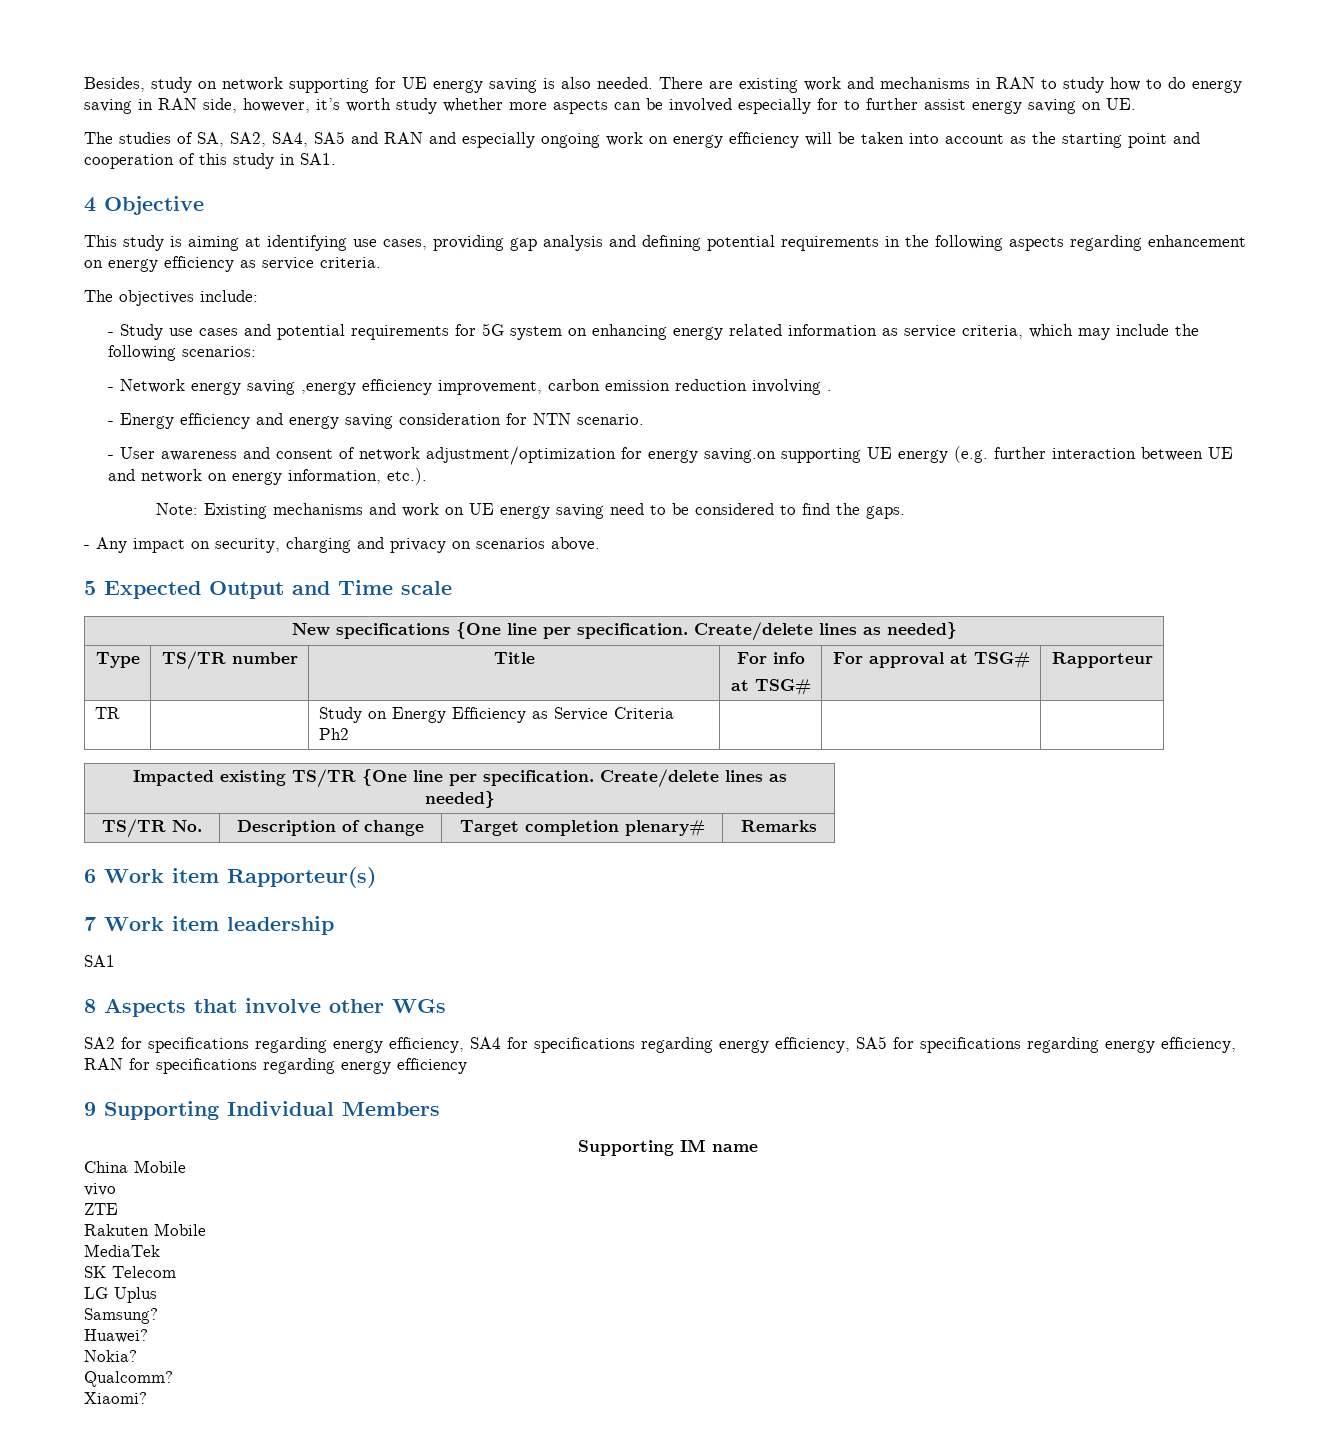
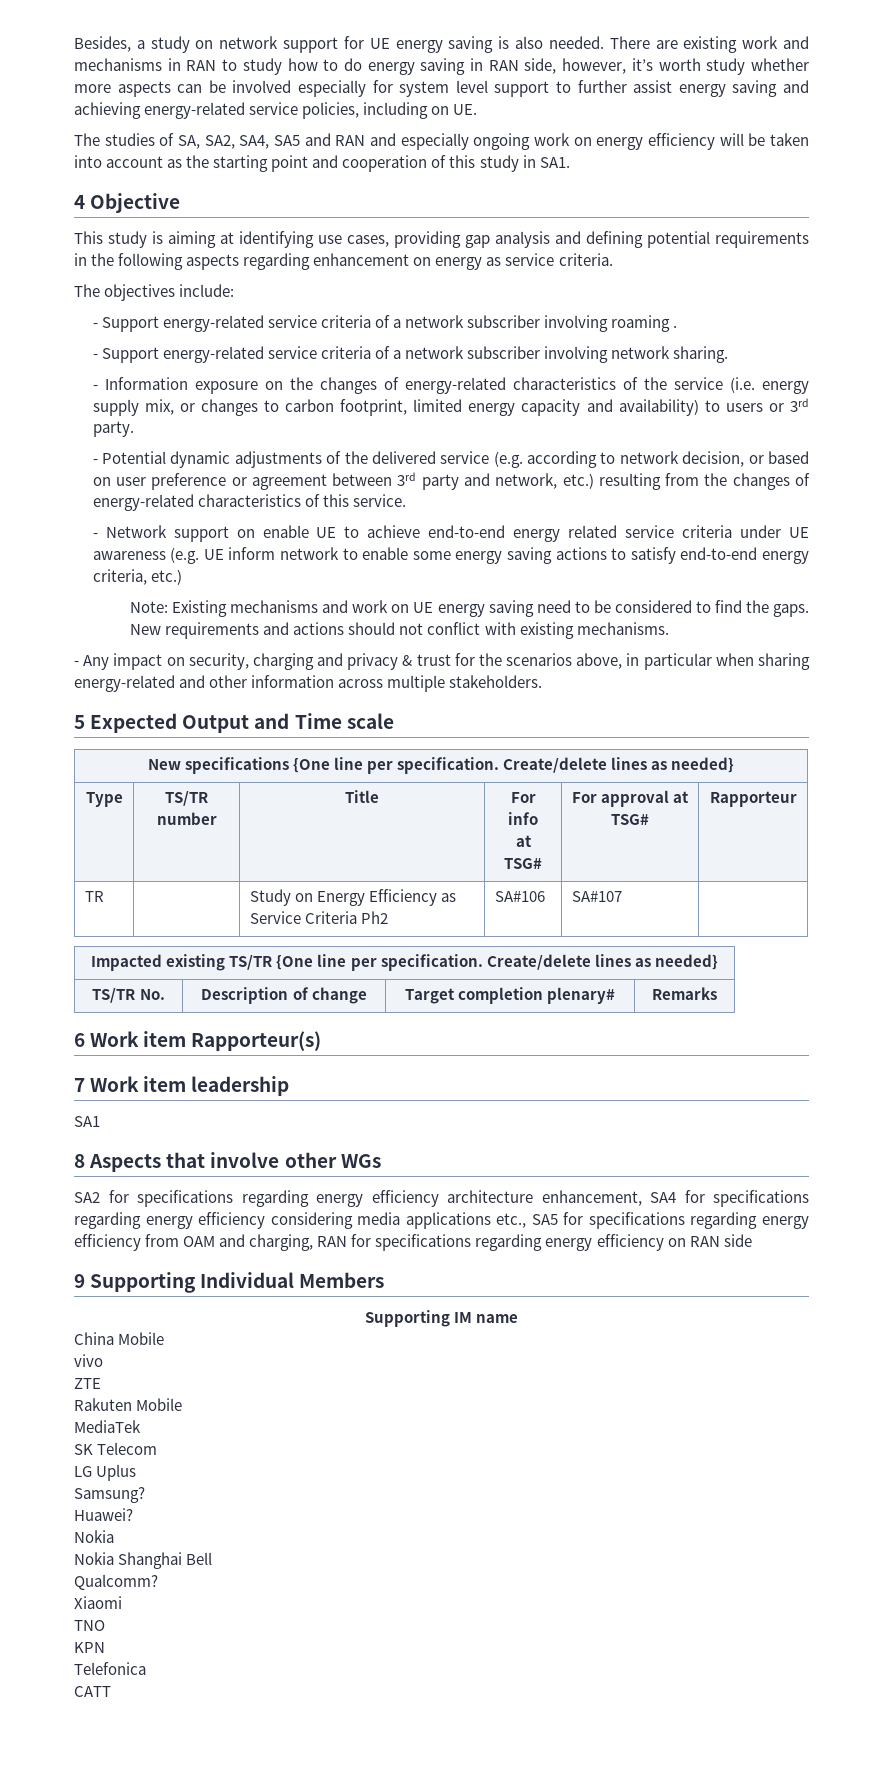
(145, 84) none -> [136,40,145,49] a
[289,78,369,93] supporting -> [283,37,339,53] support
(838, 104) none -> [399,80,550,97] system level support
(1076, 106) none -> [783,80,810,93] [74,102,429,119] and achieving energy-related service policies, including
[164,256,234,272] efficiency -> (483, 263) none
[119,323,1199,340] [107,345,256,361] [107,379,832,395] [107,413,644,429] [107,446,1233,465] [107,468,427,485] Study use cases and potential requirements for 5G system on enhancing energy related information as service criteria, which may include the following scenarios: // - Network energy saving ,energy efficiency improvement, carbon emission reduction involving . // - Energy efficiency and energy saving consideration for NTN scenario. // - User awareness and consent of network adjustment/optimization for energy saving.on supporting UE energy (e.g. further interaction between UE and network on energy information, etc.). -> [101,315,678,332] [92,346,729,363] [92,377,810,394] [92,398,810,416] [92,421,134,437] [92,451,810,468] [92,472,811,490] [92,494,406,511] [92,525,810,542] [92,547,809,564] [92,569,182,585] Support energy-related service criteria of a network subscriber involving roaming . // - Support energy-related service criteria of a network subscriber involving network sharing. // - Information exposure on the changes of energy-related characteristics of the service (i.e. energy supply mix, or changes to carbon footprint, limited energy capacity and availability) to users or 3rd party. // - Potential dynamic adjustments of the delivered service (e.g. according to network decision, or based on user preference or agreement between 3rd party and network, etc.) resulting from the changes of energy-related characteristics of this service. // - Network support on enable UE to achieve end-to-end energy related service criteria under UE awareness (e.g. UE inform network to enable some energy saving actions to satisfy end-to-end energy criteria, etc.)
(905, 512) none -> [130,622,669,639] New requirements and actions should not conflict with existing mechanisms.
[452,537,600,551] on scenarios above. -> [402,653,810,670] [74,675,543,692] & trust for the scenarios above, in particular when sharing energy-related and other information across multiple stakeholders.
(349, 734) | -> [494,890,545,902] [571,890,622,902] SA#106 | SA#107
[389,1037,464,1053] efficiency, -> [371,1190,642,1207] efficiency architecture enhancement,
[775,1037,850,1053] efficiency, -> [198,1212,527,1229] efficiency considering media applications etc.,
[1161,1037,1236,1053] efficiency, -> [74,1234,314,1251] efficiency from OAM and charging,
(467, 1066) none -> [667,1234,752,1247] on RAN side
[84,1350,137,1362] [84,1371,173,1387] [84,1392,147,1404] Nokia? // Qualcomm? // Xiaomi? -> [74,1530,114,1543] [74,1552,213,1569] [74,1574,158,1590] [74,1596,122,1609] [74,1620,105,1631] [74,1642,105,1653] [74,1662,146,1675] [74,1686,111,1697] Nokia // Nokia Shanghai Bell // Qualcomm? // Xiaomi // TNO // KPN // Telefonica // CATT

